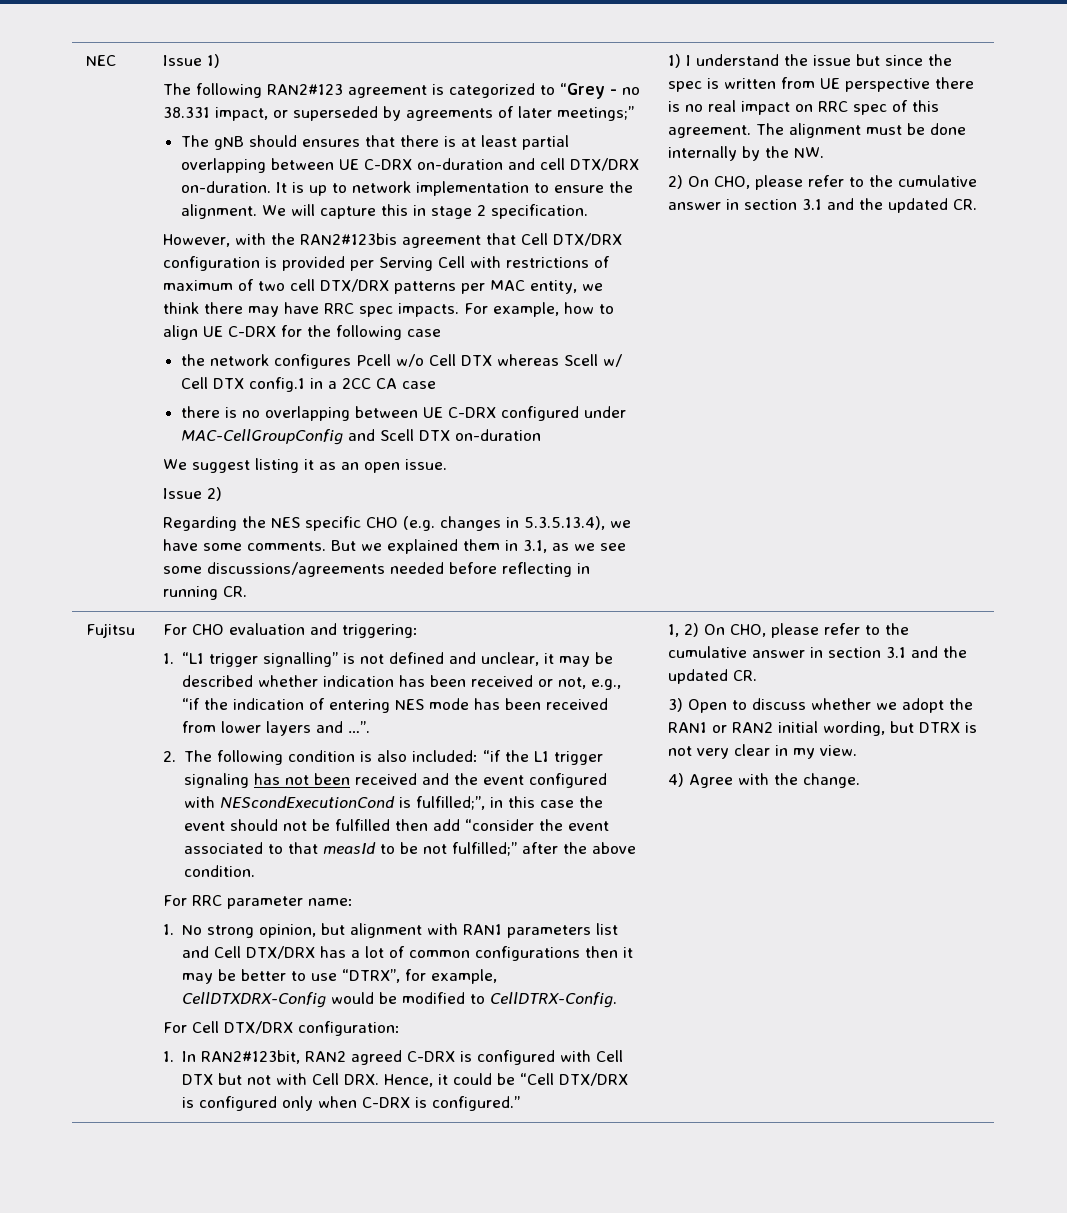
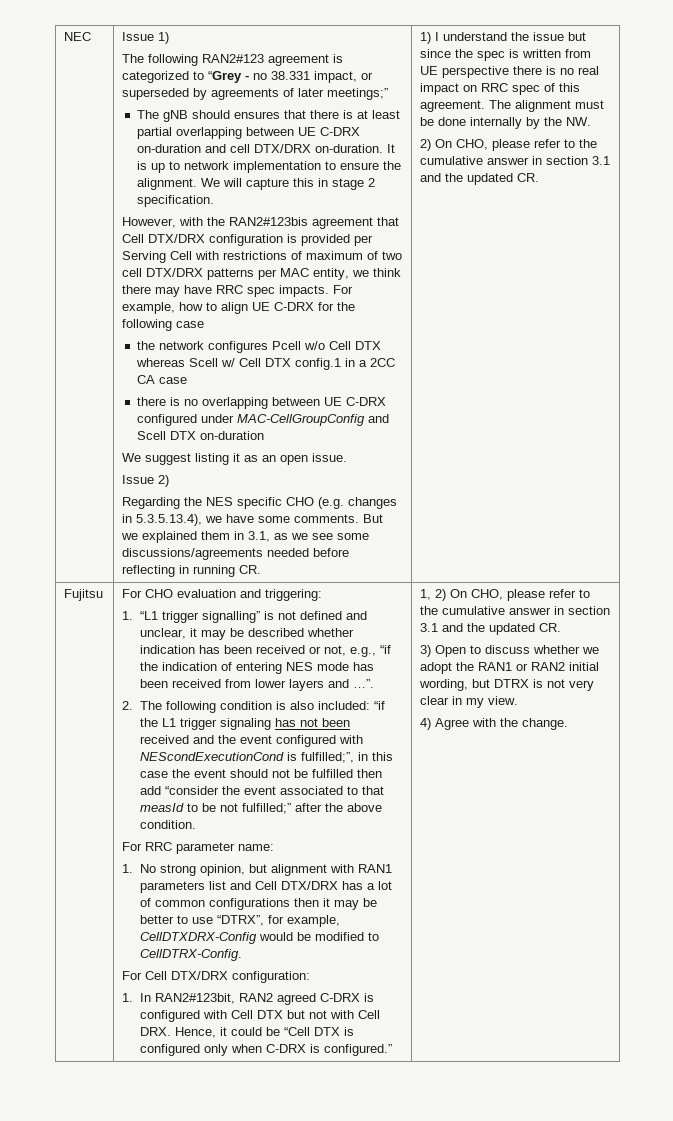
[559,1073,629,1086] DTX/DRX -> [313,1027,340,1036] DTX

